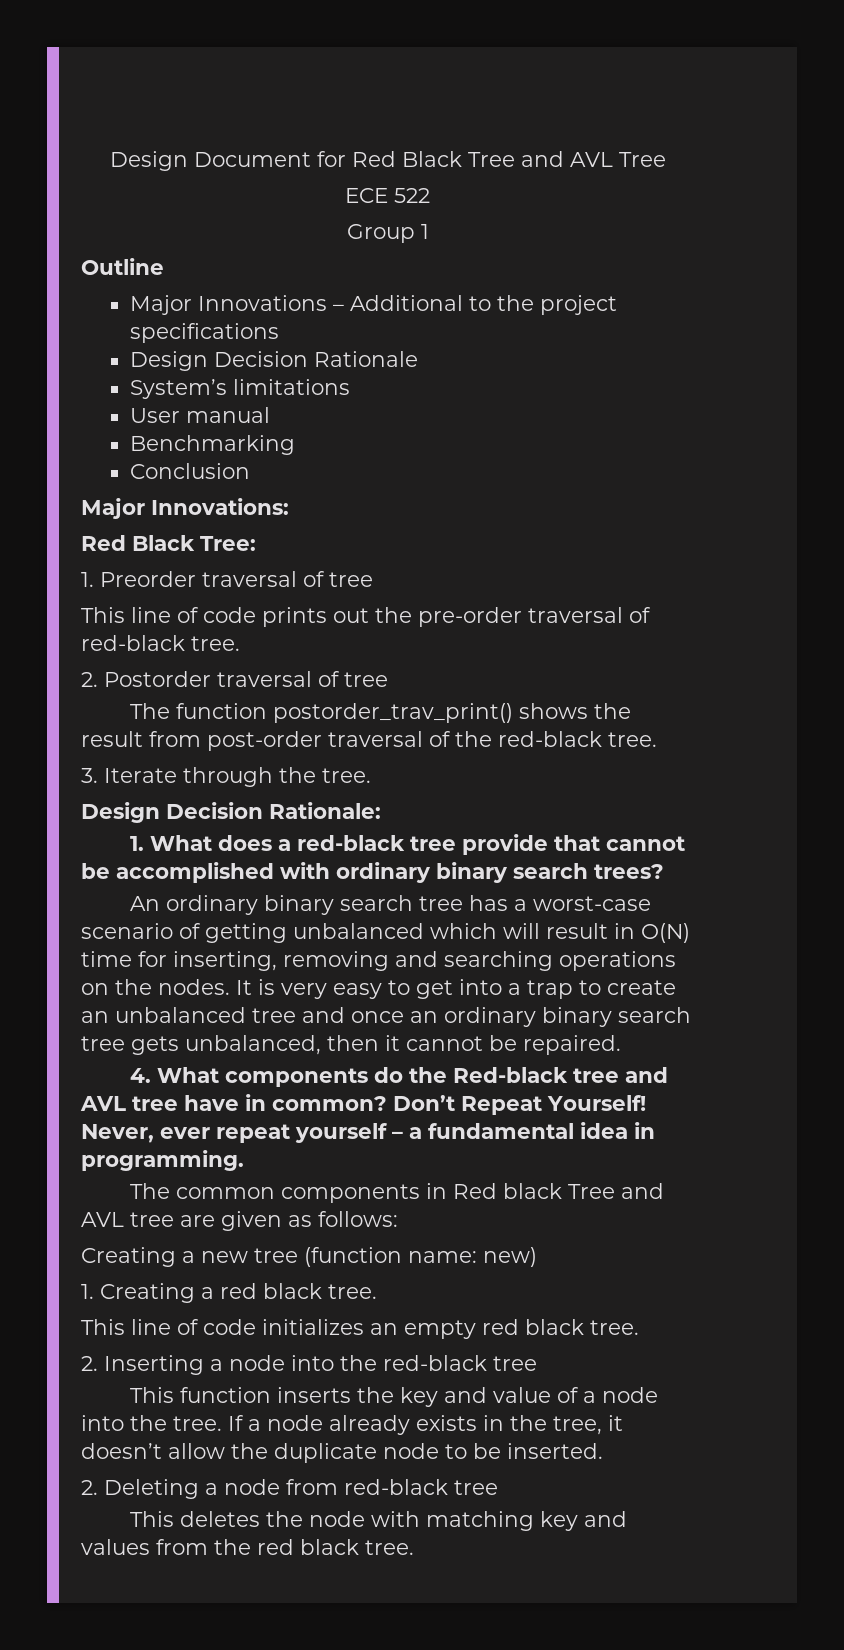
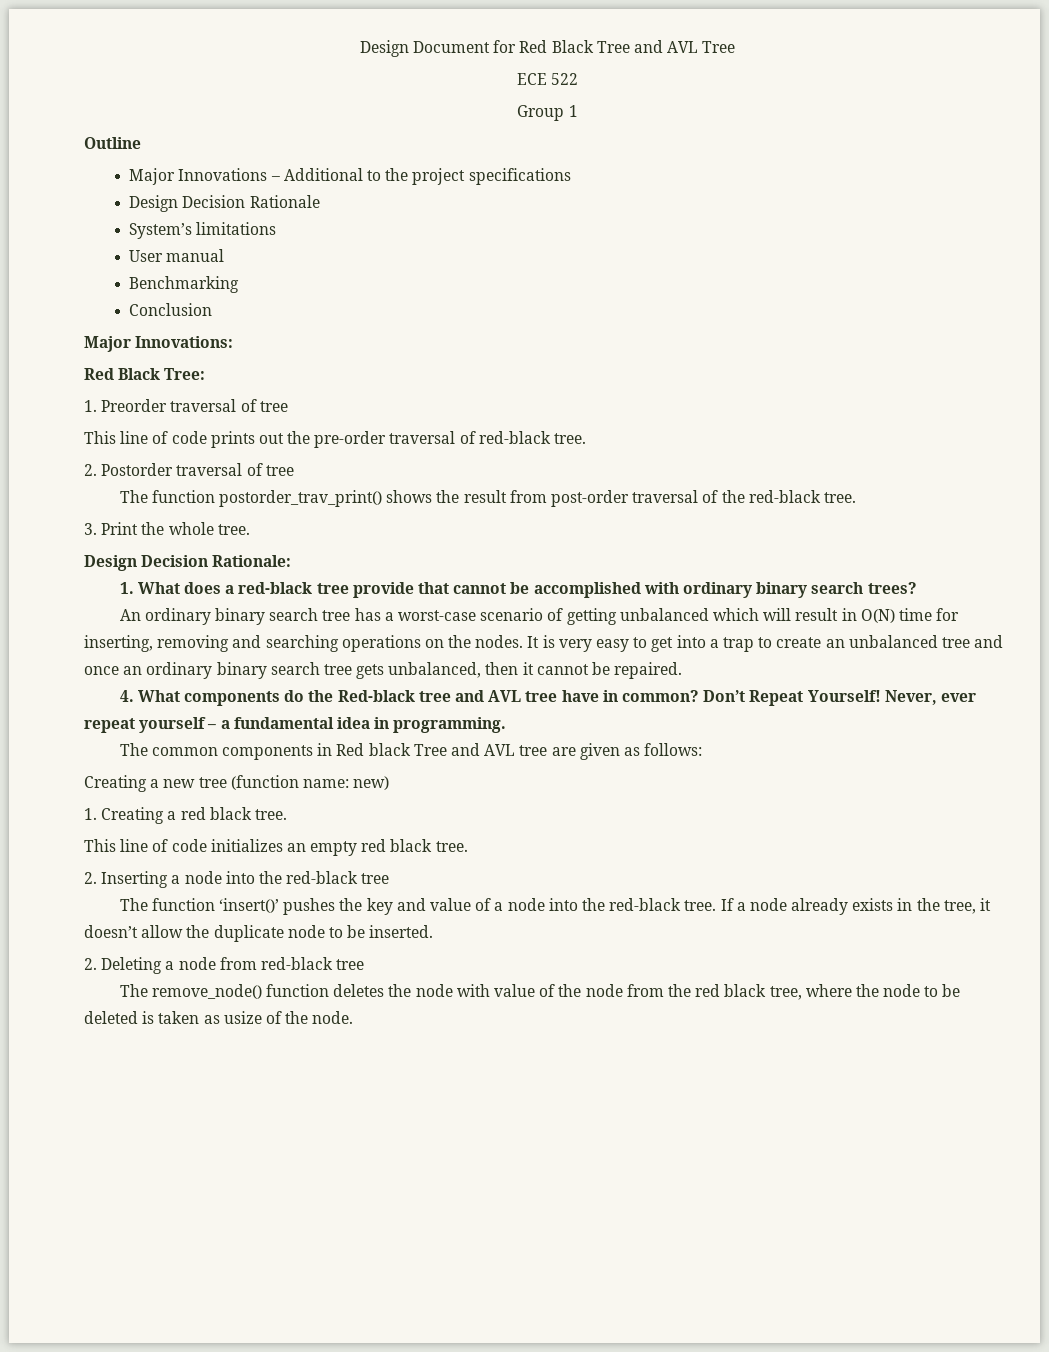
[104,767,316,787] Iterate through the -> [101,522,214,535] Print the whole
[129,1387,351,1403] This function inserts -> [119,898,336,915] The function ‘insert()’ pushes
(167, 1423) none -> [609,898,682,911] red-black
[129,1511,174,1527] This -> [119,984,330,999] The remove_node() function
[425,1511,627,1531] [81,1539,414,1555] matching key and values from the red black tree. -> [494,984,961,1000] [84,1011,354,1024] value of the node from the red black tree, where the node to be deleted is taken as usize of the node.

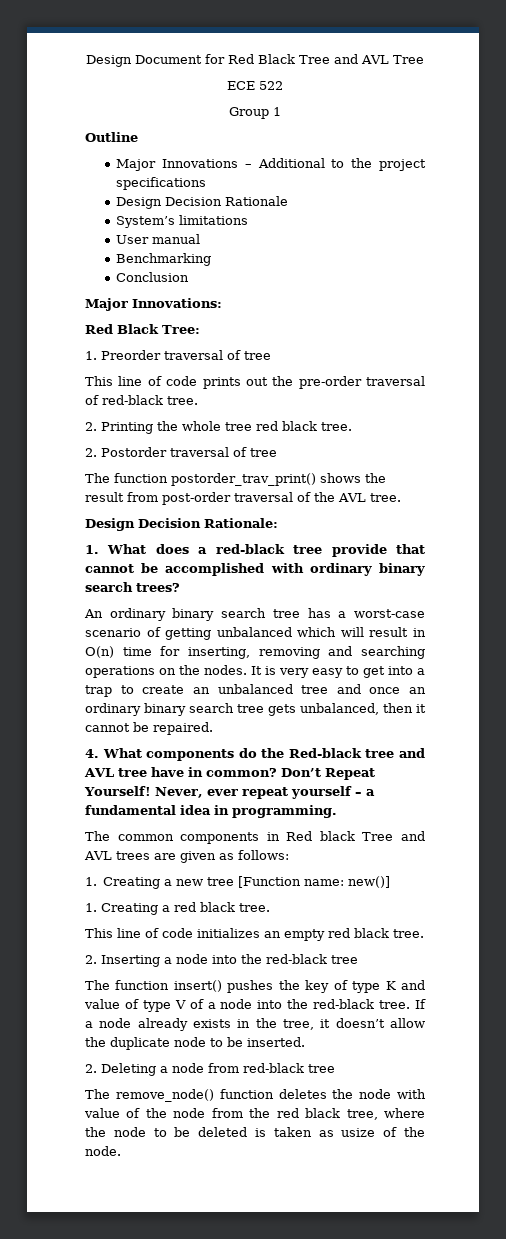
(587, 438) none -> [85,421,352,434] // 2. Printing the whole tree red black tree.
[748,490,856,503] [84,522,214,535] red-black tree. // 3. Print the whole -> [338,493,366,502] AVL
[860,609,895,623] O(N) -> [85,646,114,658] O(n)
[519,745,548,756] tree -> [116,851,150,860] trees
(703, 749) none -> [85,877,97,886] 1.
[230,775,390,790] (function name: new) -> [238,876,391,888] [Function name: new()]
[219,898,280,913] ‘insert()’ -> [173,980,222,992] insert()
[396,898,472,911] and value -> [333,980,426,993] [84,999,186,1012] of type K and value of type V

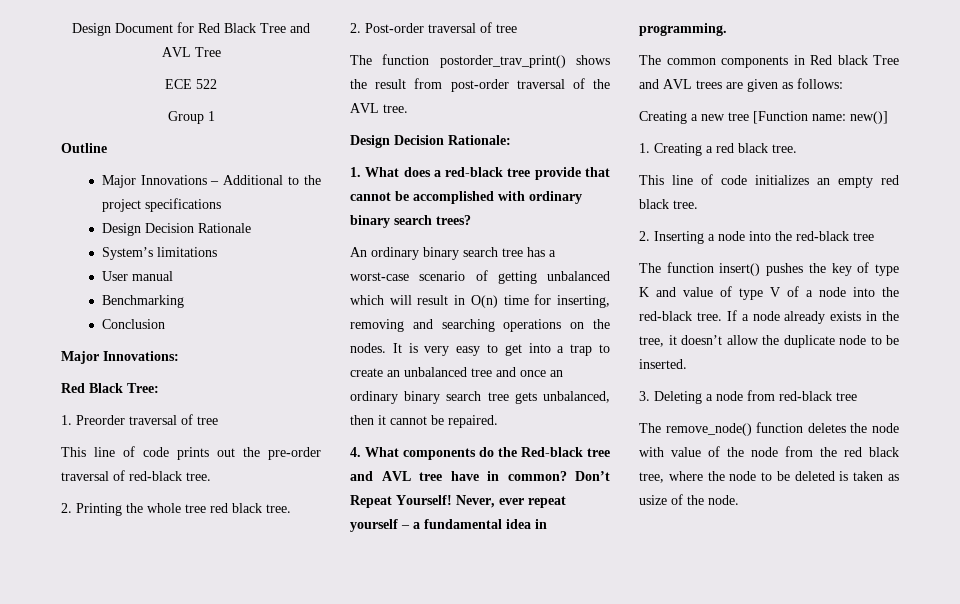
[101,447,167,457] Postorder -> [365,23,424,33] Post-order
[85,877,97,886] 1. -> (843, 83) none
[85,1064,97,1073] 2. -> [639,391,650,401] 3.

